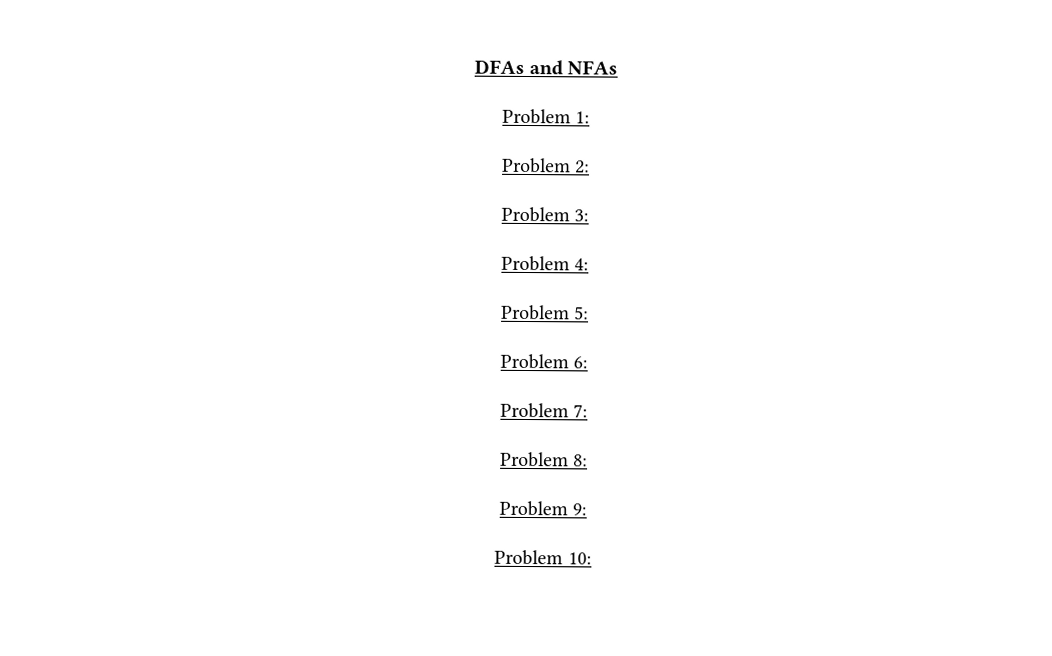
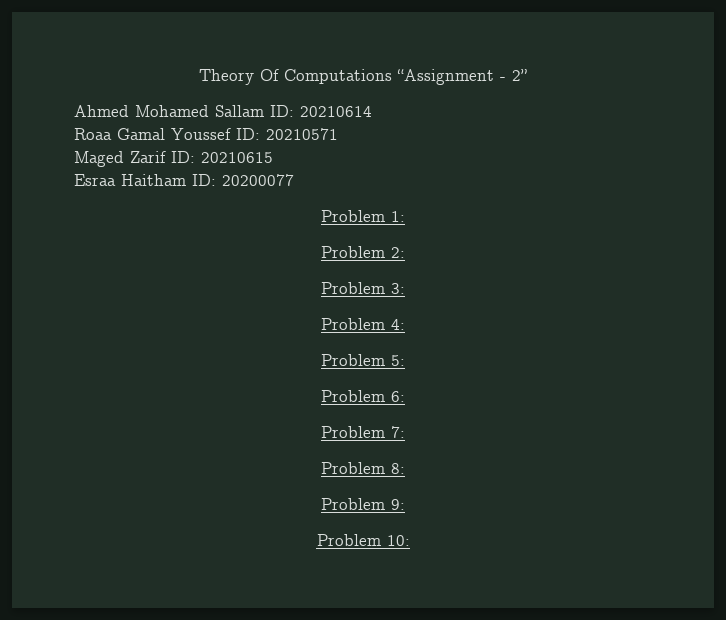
[473,59,619,76] DFAs and NFAs -> [199,69,527,85] [74,105,372,117] [74,128,338,140] [74,151,273,167] [74,174,294,186] Theory Of Computations “Assignment - 2” // Ahmed Mohamed Sallam ID: 20210614 // Roaa Gamal Youssef ID: 20210571 // Maged Zarif ID: 20210615 // Esraa Haitham ID: 20200077

